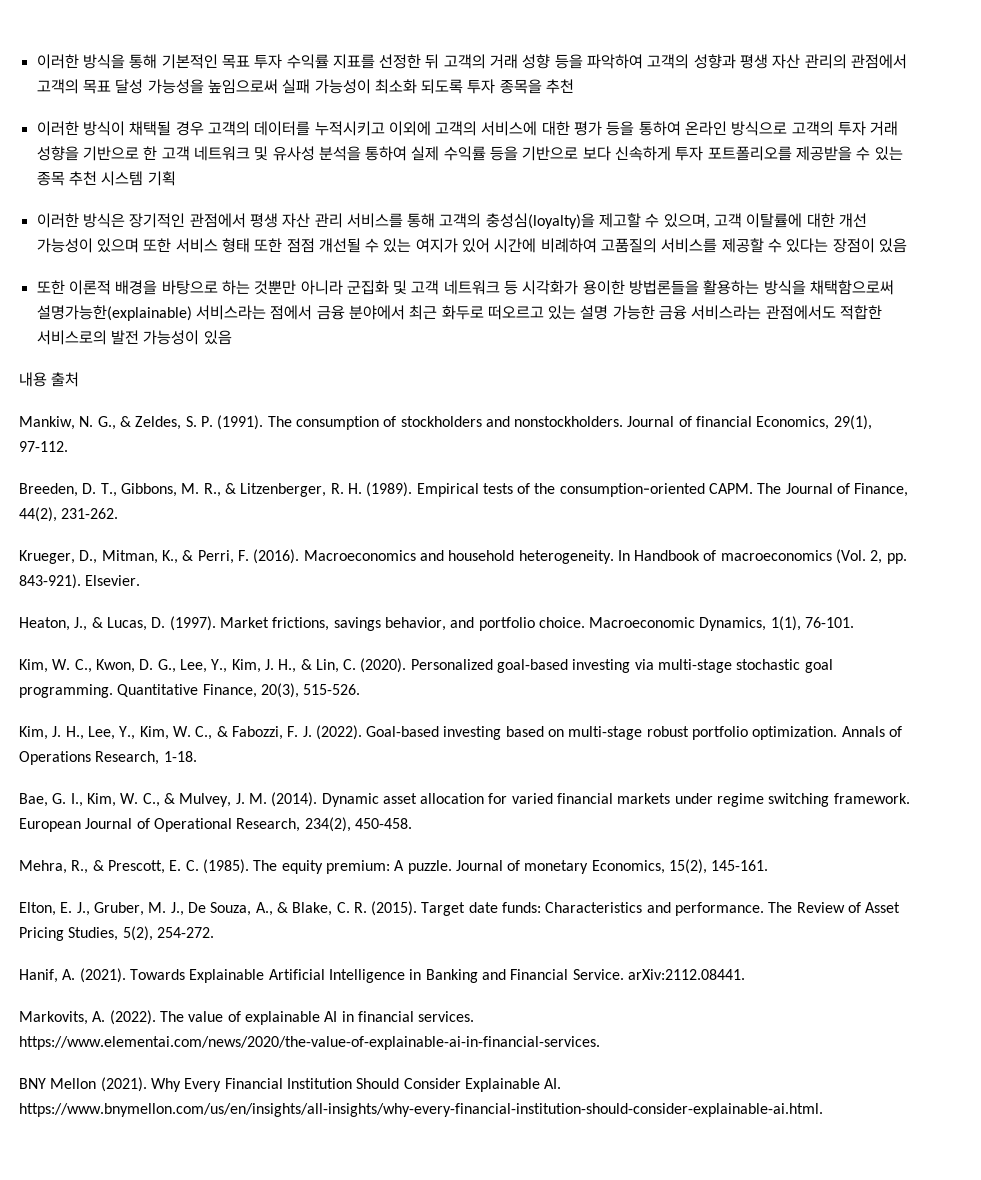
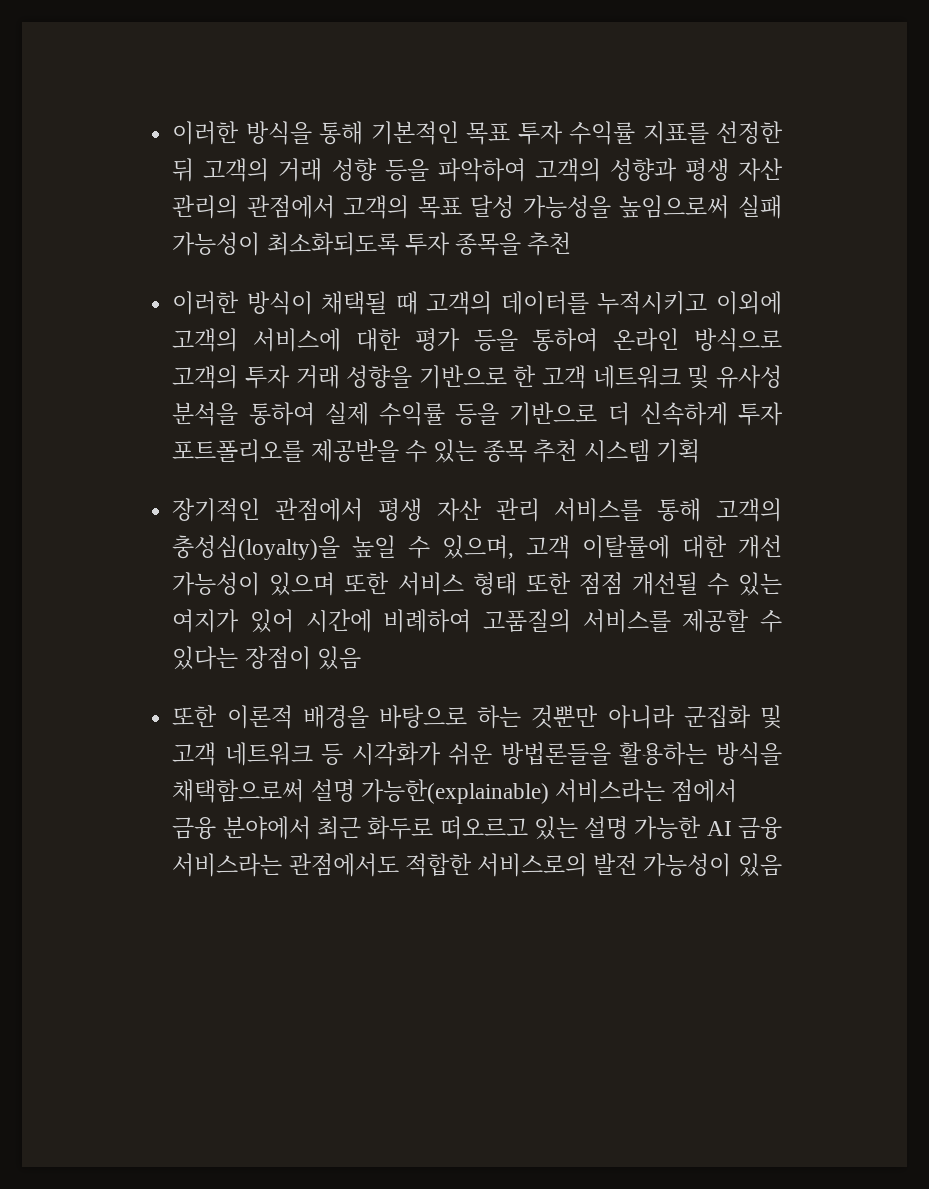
[374,79,464,94] 최소화 되도록 -> [266,232,399,256] 최소화되도록
[175,121,204,136] 경우 -> [395,291,418,315] 때
[582,146,611,161] 보다 -> [607,402,630,426] 더
[36,213,125,228] 이러한 방식은 -> (700, 451) none
[599,213,642,228] 제고할 -> [352,535,397,558] 높일
[582,280,625,295] 용이한 -> [448,742,493,766] 쉬운
[36,305,192,321] 설명가능한(explainable) -> [310,779,549,804] 설명 가능한(explainable)
(655, 312) none -> [706,821,732,836] AI
[19,372,80,387] [19,415,872,430] [19,441,68,452] [19,482,909,497] [19,507,119,522] [19,549,907,564] [19,574,141,589] [19,616,855,631] [19,658,833,673] [19,683,361,698] [19,725,903,740] [19,751,197,765] [19,792,910,807] [19,817,412,832] [19,859,769,874] [19,901,901,916] [19,926,214,941] [19,968,745,983] [19,1010,475,1025] [19,1036,600,1050] [19,1077,562,1092] [19,1103,823,1117] // 내용 출처 // Mankiw, N. G., & Zeldes, S. P. (1991). The consumption of stockholders and nonstockholders. Journal of financial Economics, 29(1), 97-112. // Breeden, D. T., Gibbons, M. R., & Litzenberger, R. H. (1989). Empirical tests of the consumption‐oriented CAPM. The Journal of Finance, 44(2), 231-262. // Krueger, D., Mitman, K., & Perri, F. (2016). Macroeconomics and household heterogeneity. In Handbook of macroeconomics (Vol. 2, pp. 843-921). Elsevier. // Heaton, J., & Lucas, D. (1997). Market frictions, savings behavior, and portfolio choice. Macroeconomic Dynamics, 1(1), 76-101. // Kim, W. C., Kwon, D. G., Lee, Y., Kim, J. H., & Lin, C. (2020). Personalized goal-based investing via multi-stage stochastic goal programming. Quantitative Finance, 20(3), 515-526. // Kim, J. H., Lee, Y., Kim, W. C., & Fabozzi, F. J. (2022). Goal-based investing based on multi-stage robust portfolio optimization. Annals of Operations Research, 1-18. // Bae, G. I., Kim, W. C., & Mulvey, J. M. (2014). Dynamic asset allocation for varied financial markets under regime switching framework. European Journal of Operational Research, 234(2), 450-458. // Mehra, R., & Prescott, E. C. (1985). The equity premium: A puzzle. Journal of monetary Economics, 15(2), 145-161. // Elton, E. J., Gruber, M. J., De Souza, A., & Blake, C. R. (2015). Target date funds: Characteristics and performance. The Review of Asset Pricing Studies, 5(2), 254-272. // Hanif, A. (2021). Towards Explainable Artificial Intelligence in Banking and Financial Service. arXiv:2112.08441. // Markovits, A. (2022). The value of explainable AI in financial services. https://www.elementai.com/news/2020/the-value-of-explainable-ai-in-financial-services. // BNY Mellon (2021). Why Every Financial Institution Should Consider Explainable AI. https://www.bnymellon.com/us/en/insights/all-insights/why-every-financial-institution-should-consider-explainable-ai.html. -> (782, 865) none

